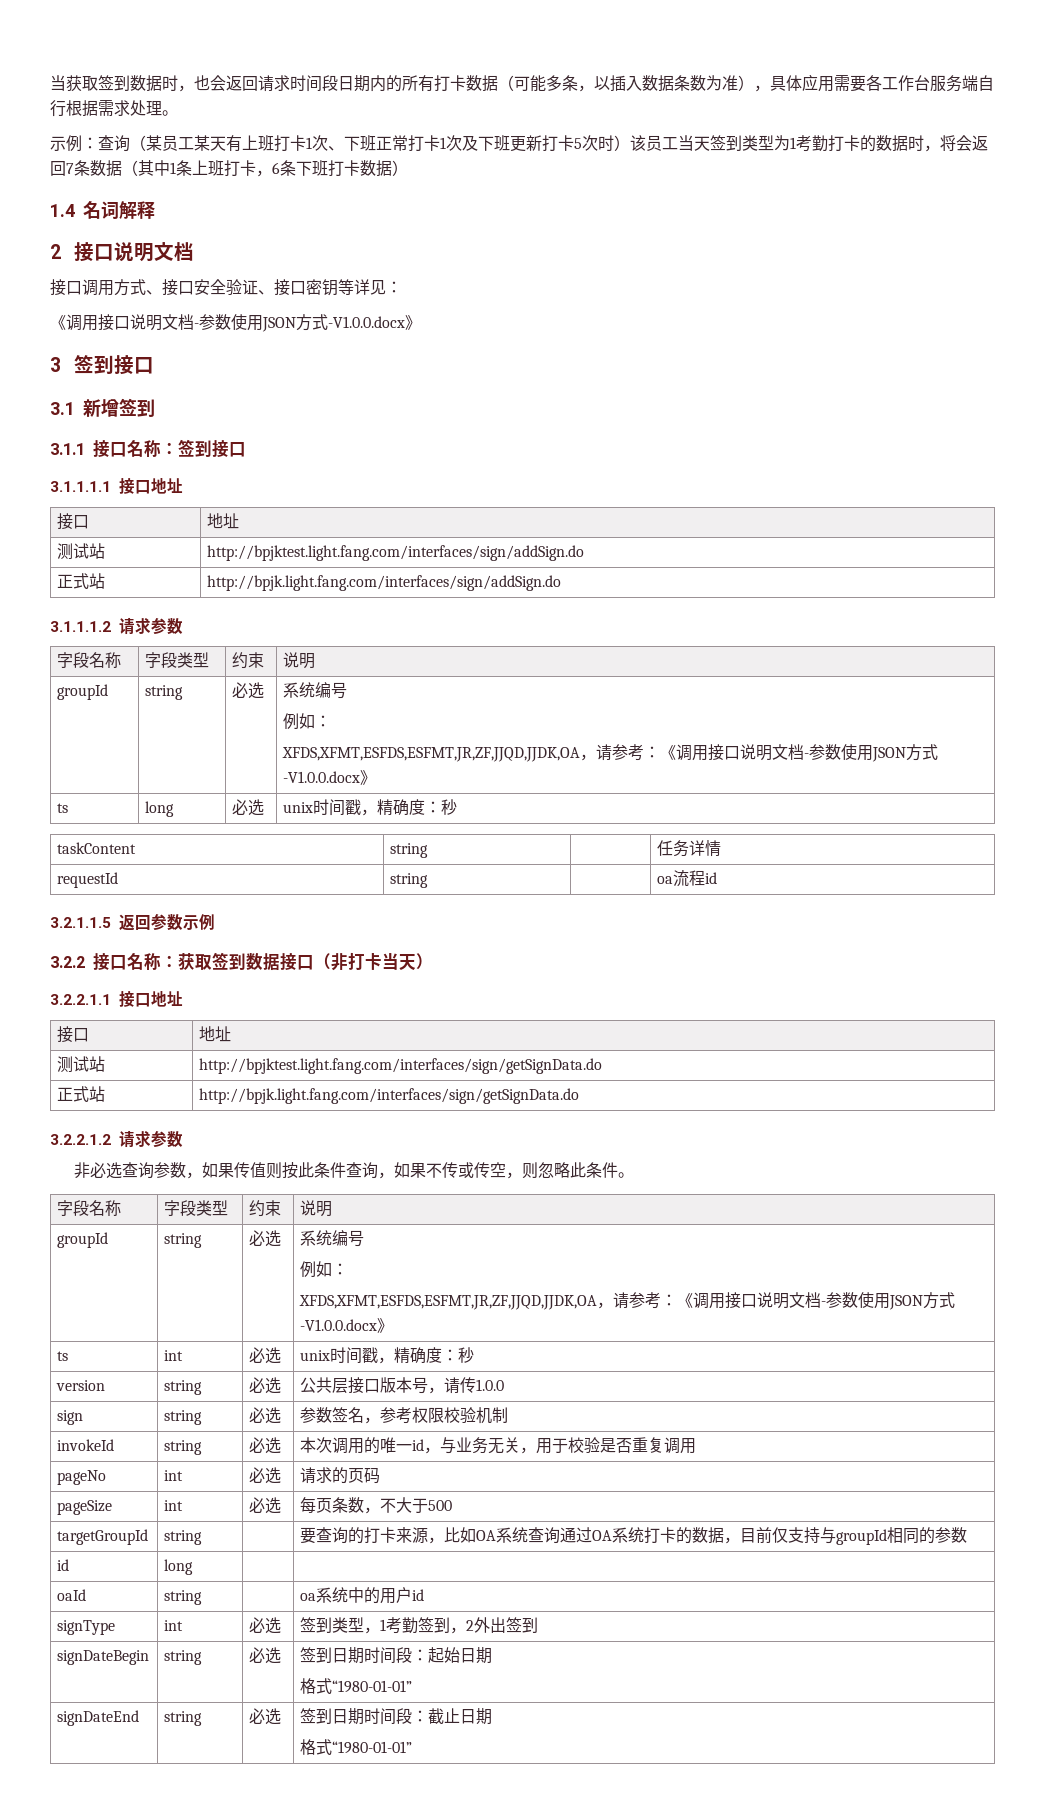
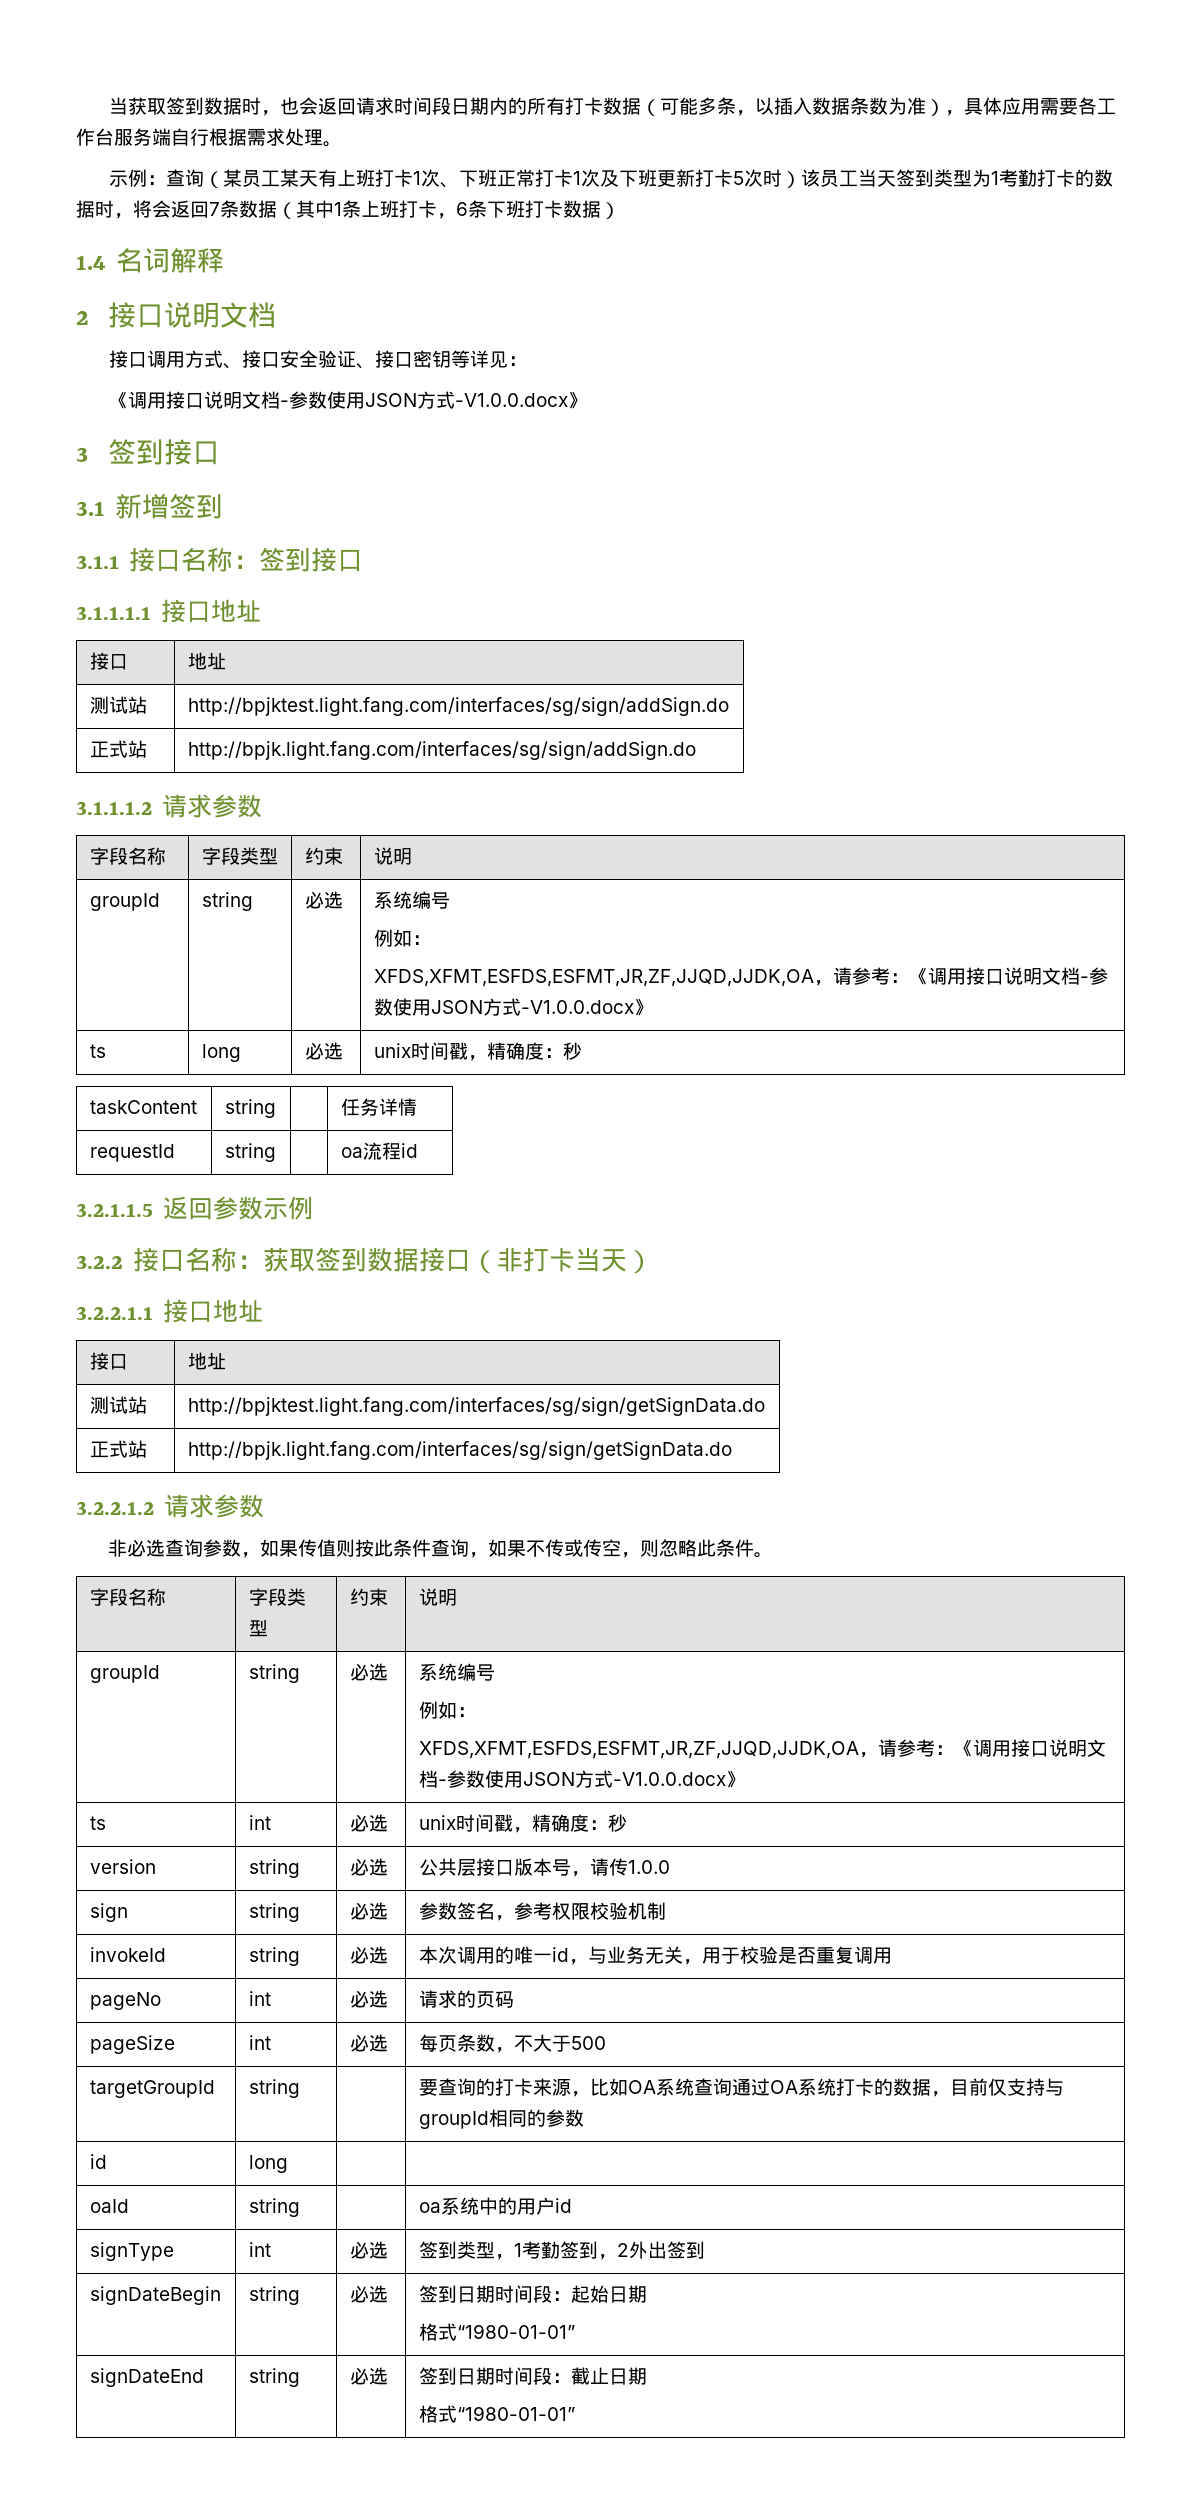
[207,545,585,561] [57,573,106,589] [207,575,562,591] http://bpjktest.light.fang.com/interfaces/sign/addSign.do // 正式站 | http://bpjk.light.fang.com/interfaces/sign/addSign.do -> [187,697,729,716] [89,740,147,758] [187,741,696,760] http://bpjktest.light.fang.com/interfaces/sg/sign/addSign.do // 正式站 | http://bpjk.light.fang.com/interfaces/sg/sign/addSign.do
[199,1058,603,1074] [57,1086,106,1102] [199,1088,580,1104] http://bpjktest.light.fang.com/interfaces/sign/getSignData.do // 正式站 | http://bpjk.light.fang.com/interfaces/sign/getSignData.do -> [187,1397,765,1416] [89,1440,147,1458] [187,1441,732,1460] http://bpjktest.light.fang.com/interfaces/sg/sign/getSignData.do // 正式站 | http://bpjk.light.fang.com/interfaces/sg/sign/getSignData.do

